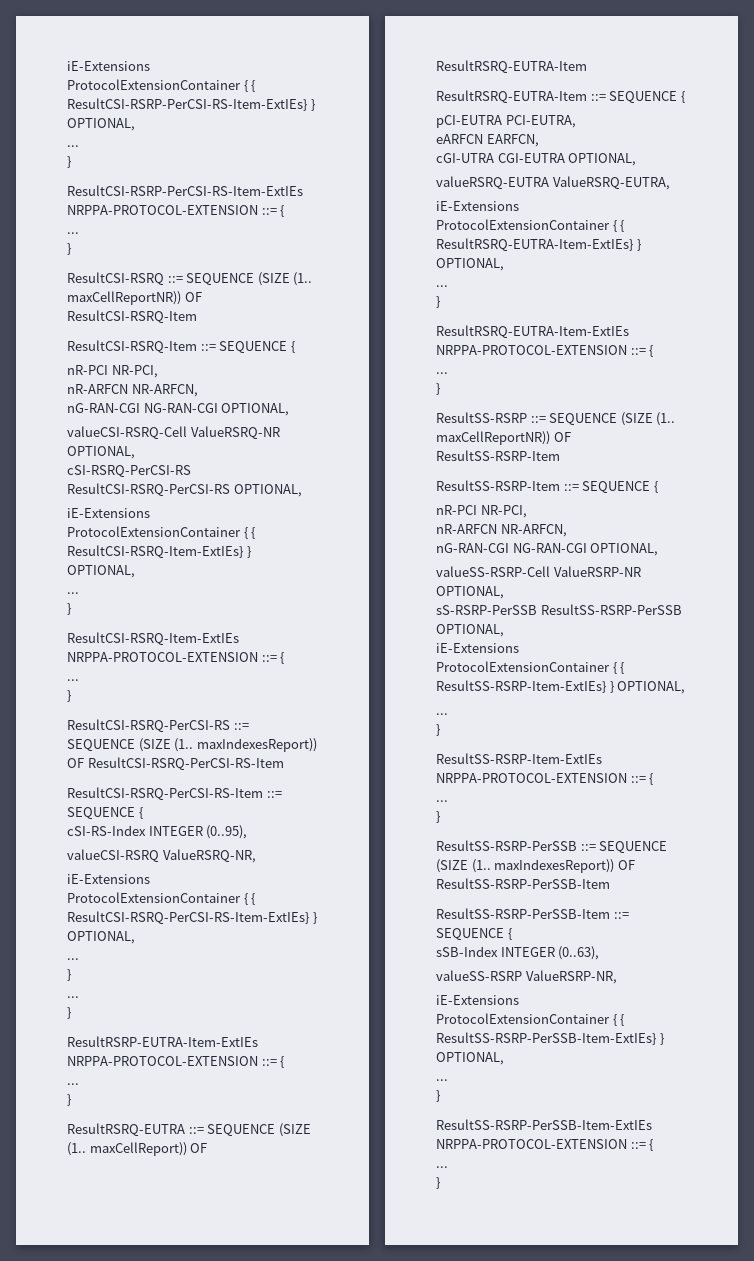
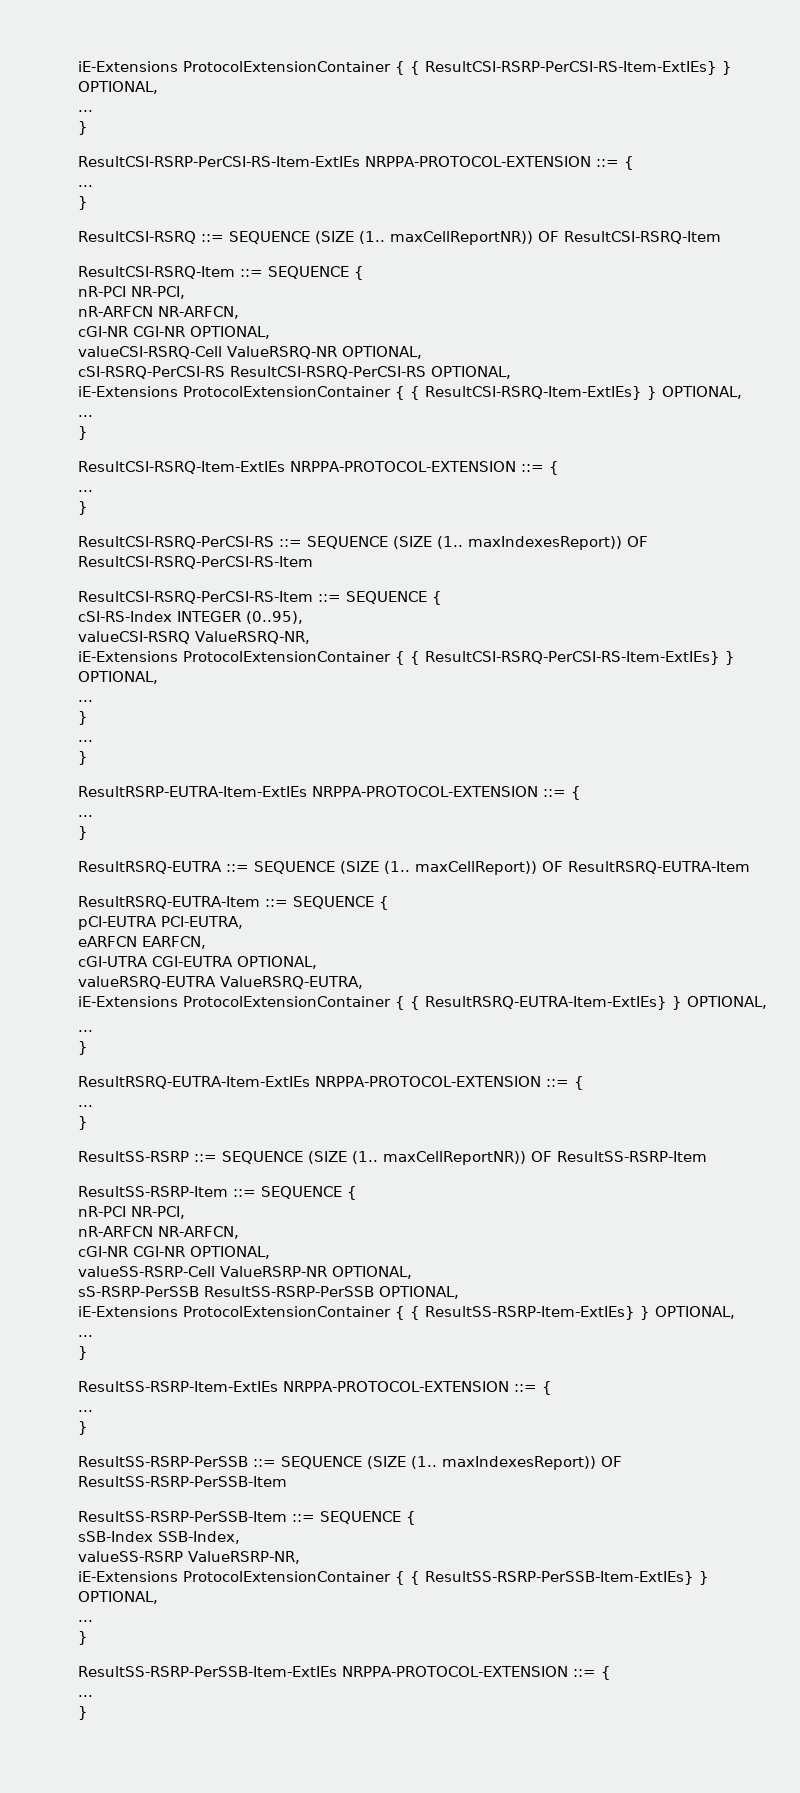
[67,403,218,413] nG-RAN-CGI NG-RAN-CGI -> [78,326,185,337] cGI-NR CGI-NR
[436,543,587,553] nG-RAN-CGI NG-RAN-CGI -> [78,1246,185,1257] cGI-NR CGI-NR
[500,946,600,960] INTEGER (0..63), -> [158,1531,240,1544] SSB-Index,

